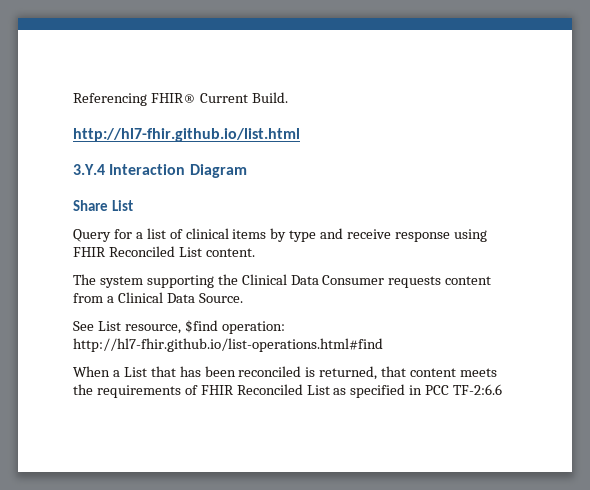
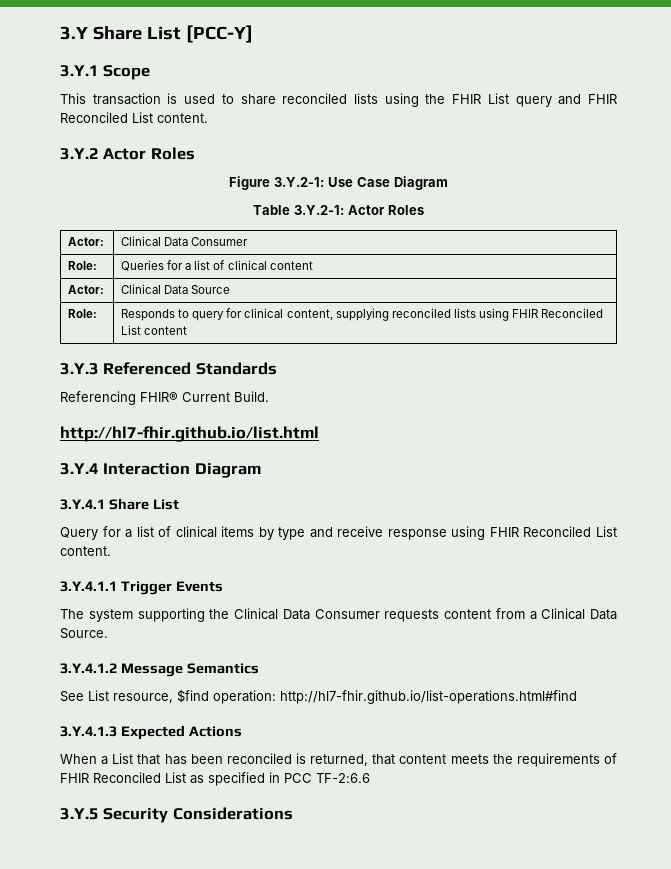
(73, 99) none -> [60,25,253,43] [60,65,151,80] [60,93,618,107] [60,112,208,123] [60,147,195,160] [229,176,448,190] [253,205,424,215] [68,237,105,246] [121,236,249,246] [68,261,98,270] [121,260,313,271] [68,285,105,294] [121,284,231,294] [68,309,98,318] [121,308,604,321] [121,325,188,335] [60,362,277,375] 3.Y Share List [PCC-Y] // 3.Y.1 Scope // This transaction is used to share reconciled lists using the FHIR List query and FHIR Reconciled List content. // 3.Y.2 Actor Roles // Figure 3.Y.2-1: Use Case Diagram // Table 3.Y.2-1: Actor Roles // Actor: | Clinical Data Consumer // Role: | Queries for a list of clinical content // Actor: | Clinical Data Source // Role: | Responds to query for clinical content, supplying reconciled lists using FHIR Reconciled List content // 3.Y.3 Referenced Standards //
(247, 171) none -> [60,499,105,510] 3.Y.4.1
(255, 252) none -> [60,581,223,595] // 3.Y.4.1.1 Trigger Events
(243, 298) none -> [60,663,259,677] // 3.Y.4.1.2 Message Semantics
(383, 345) none -> [60,725,242,740] // 3.Y.4.1.3 Expected Actions
(503, 389) none -> [60,807,293,823] // 3.Y.5 Security Considerations

